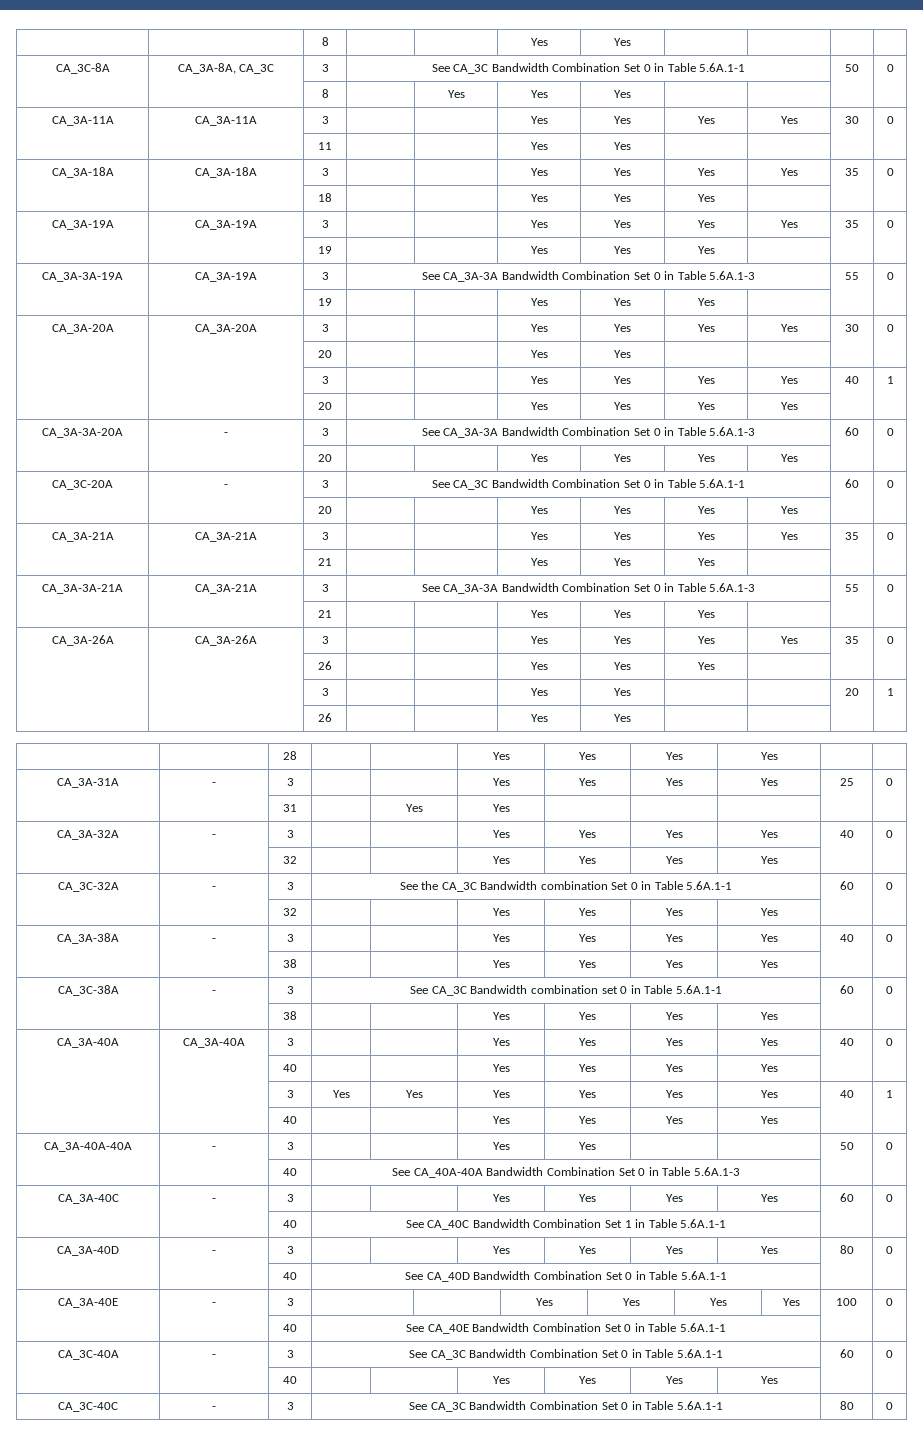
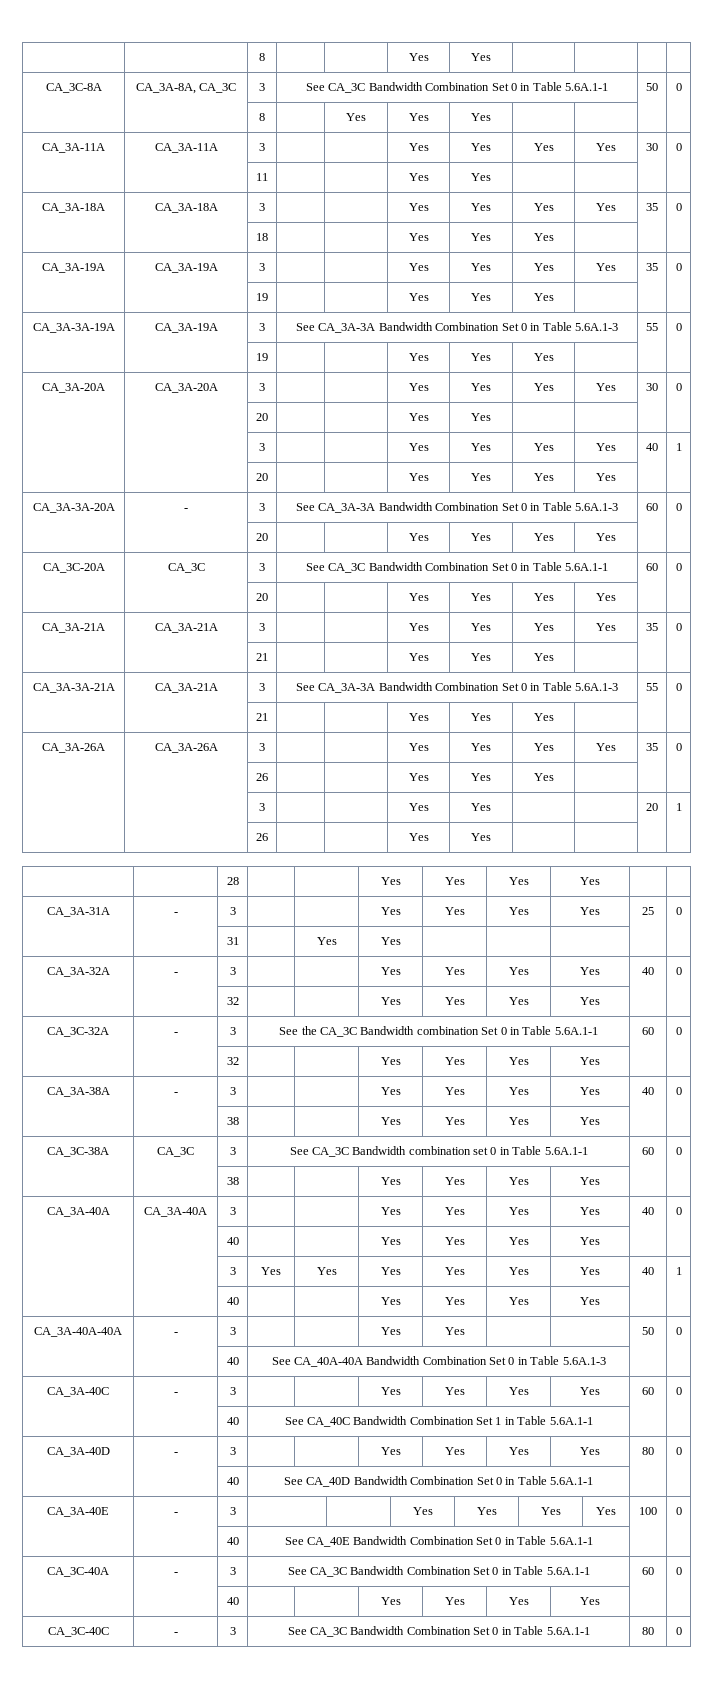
[224,484,228,488] - -> [167,563,205,573] CA_3C
[212,990,216,994] - -> [157,1147,194,1157] CA_3C

